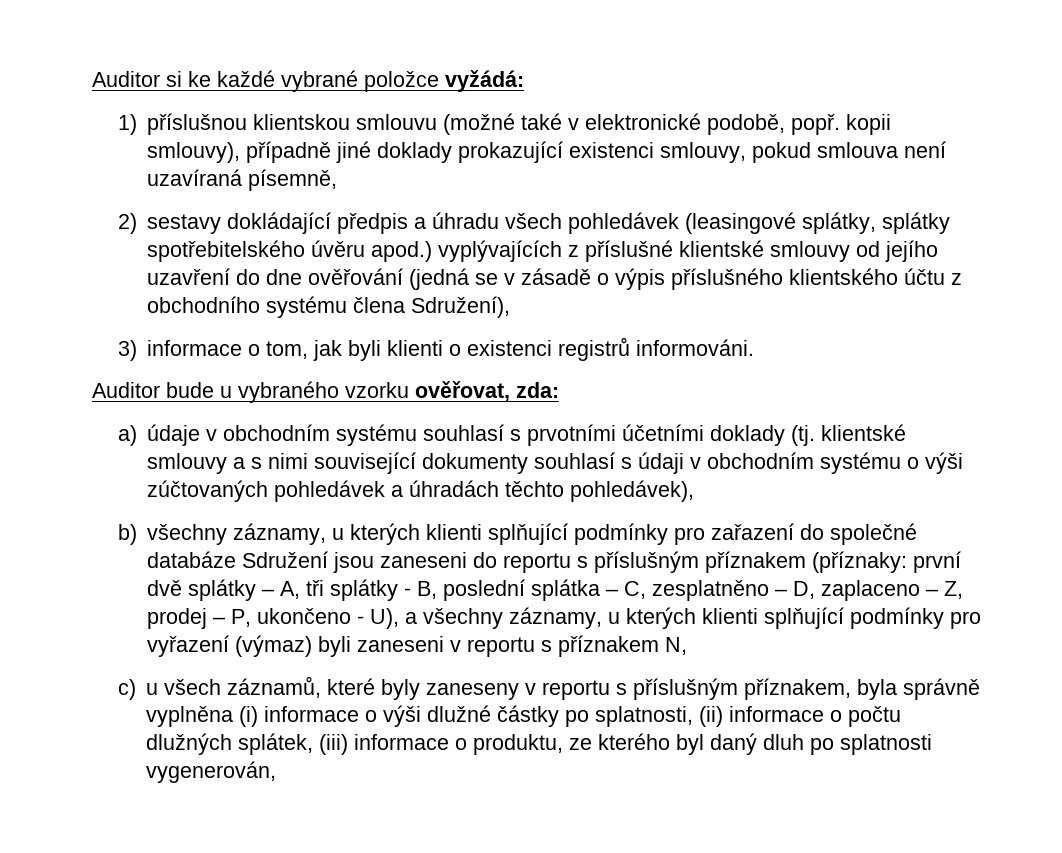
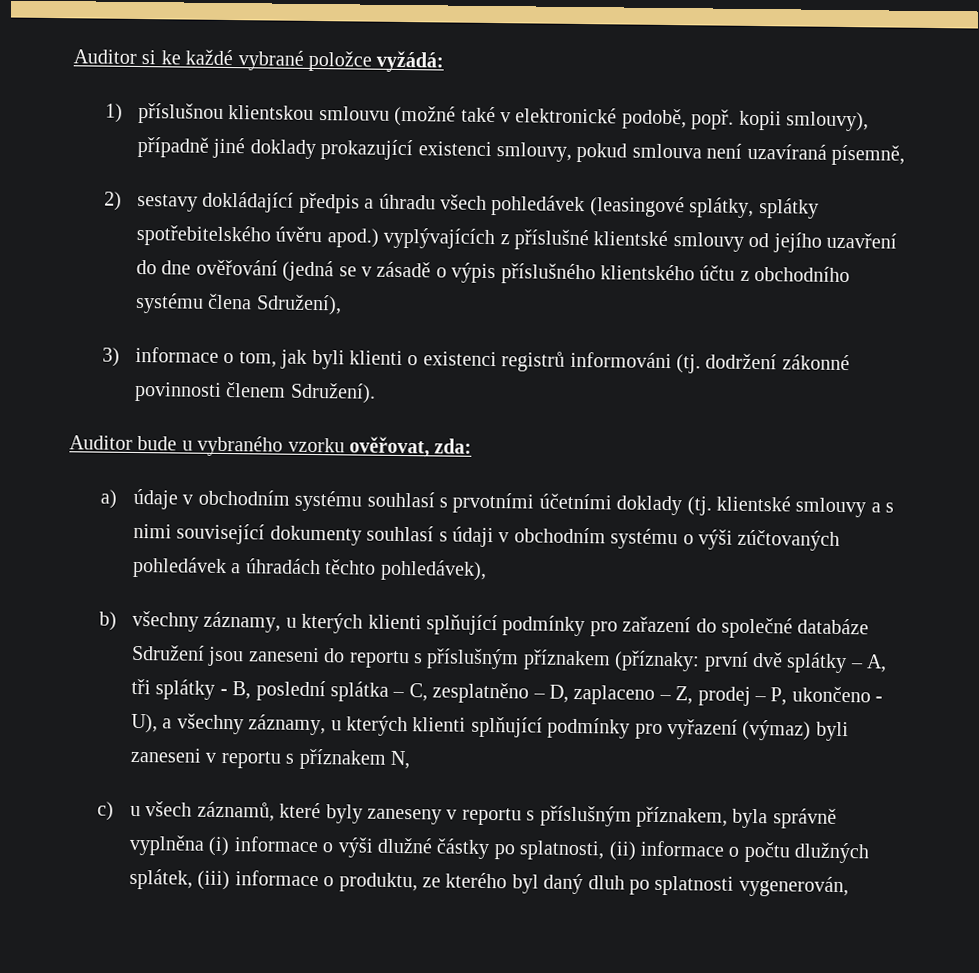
[636,339,755,356] informováni. -> [569,351,850,374] [133,381,376,404] informováni (tj. dodržení zákonné povinnosti členem Sdružení).

